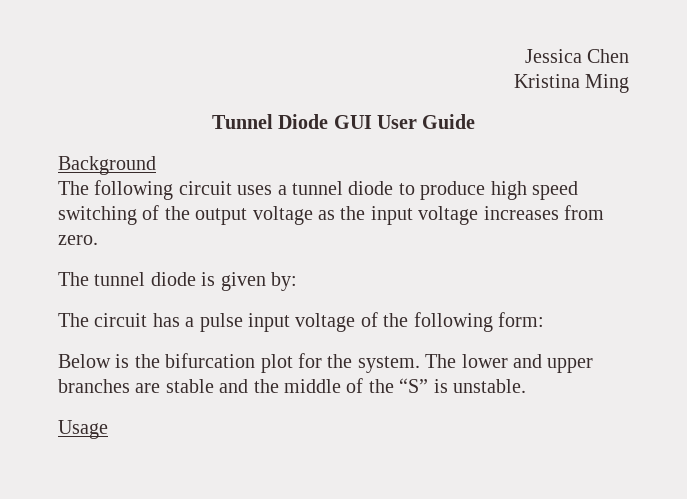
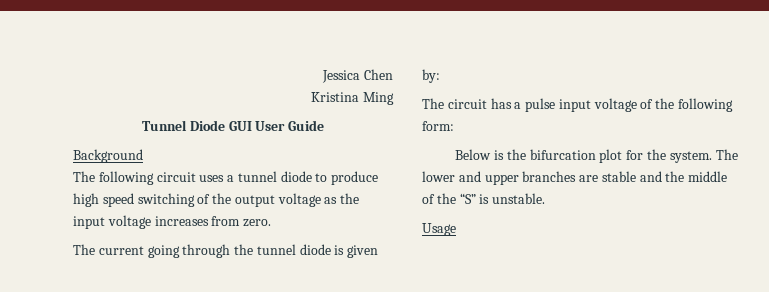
(89, 279) none -> [98,244,254,258] current going through the

